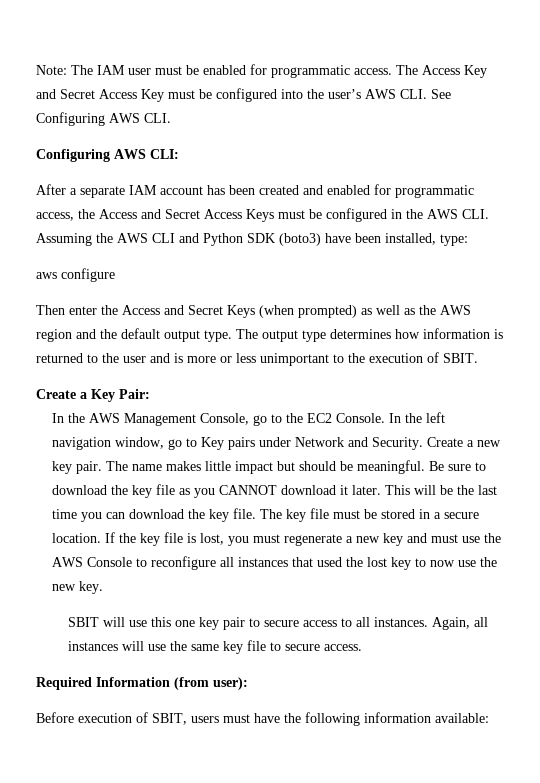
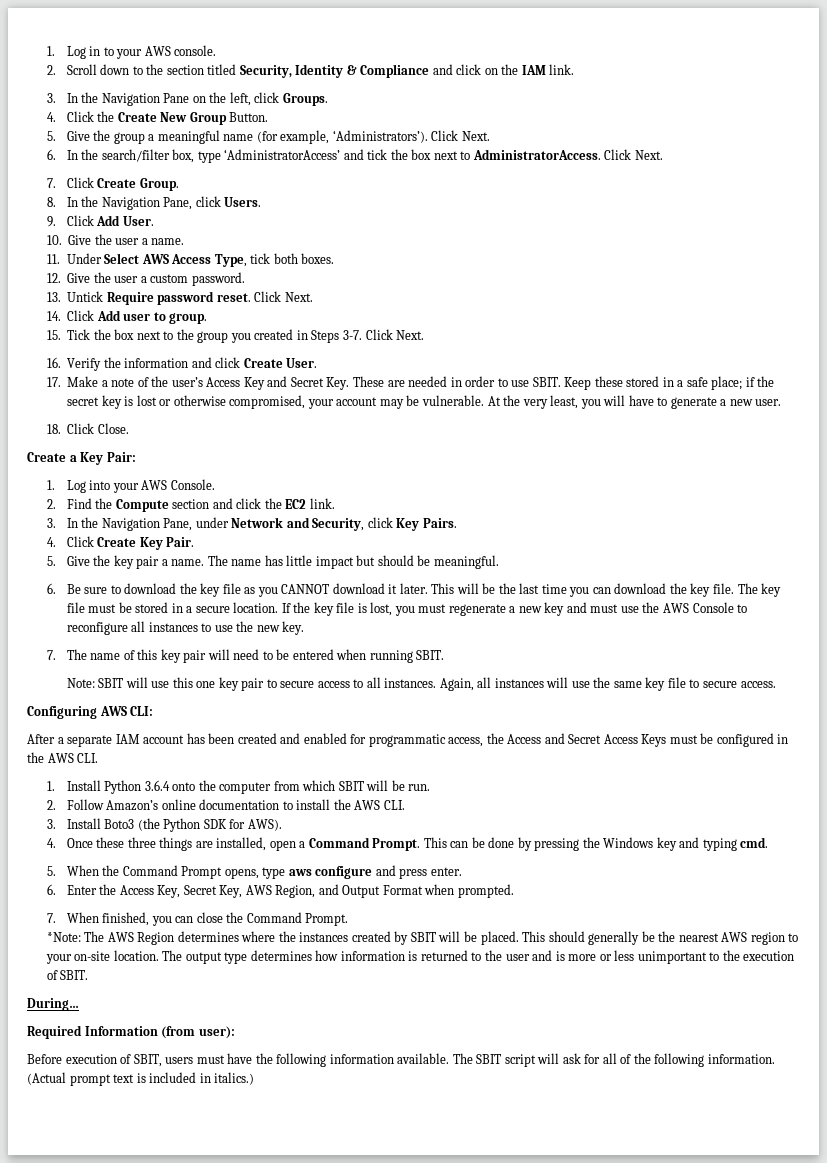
[36,64,487,78] [36,88,451,102] [36,112,171,126] [36,149,179,162] [36,184,474,198] [36,208,489,222] [36,233,468,246] [36,268,115,282] [36,305,471,318] [36,328,503,342] [36,352,478,366] [36,389,150,402] [51,412,445,426] [51,437,501,450] [51,461,201,474] Note: The IAM user must be enabled for programmatic access. The Access Key and Secret Access Key must be configured into the user’s AWS CLI. See Configuring AWS CLI. // Configuring AWS CLI: // After a separate IAM account has been created and enabled for programmatic access, the Access and Secret Access Keys must be configured in the AWS CLI. Assuming the AWS CLI and Python SDK (boto3) have been installed, type: // aws configure // Then enter the Access and Secret Keys (when prompted) as well as the AWS region and the default output type. The output type determines how information is returned to the user and is more or less unimportant to the execution of SBIT. // Create a Key Pair: // In the AWS Management Console, go to the EC2 Console. In the left navigation window, go to Key pairs under Network and Security. Create a new key pair. The name makes -> [46,45,217,59] [46,64,575,78] [46,92,328,106] [46,111,269,125] [46,130,490,144] [46,149,663,163] [46,177,179,191] [46,196,262,210] [46,215,154,227] [46,234,185,245] [46,253,335,267] [46,272,245,286] [46,291,313,305] [46,310,208,324] [46,329,425,343] [46,357,318,371] [46,376,775,390] [67,395,782,409] [46,423,129,434] [27,452,136,465] [46,479,215,493] [46,498,335,512] [46,517,457,531] [46,536,195,550] [46,555,283,569] 1. Log in to your AWS console. // 2. Scroll down to the section titled Security, Identity & Compliance and click on the IAM link. // 3. In the Navigation Pane on the left, click Groups. // 4. Click the Create New Group Button. // 5. Give the group a meaningful name (for example, ‘Administrators’). Click Next. // 6. In the search/filter box, type ‘AdministratorAccess’ and tick the box next to AdministratorAccess. Click Next. // 7. Click Create Group. // 8. In the Navigation Pane, click Users. // 9. Click Add User. // 10. Give the user a name. // 11. Under Select AWS Access Type, tick both boxes. // 12. Give the user a custom password. // 13. Untick Require password reset. Click Next. // 14. Click Add user to group. // 15. Tick the box next to the group you created in Steps 3-7. Click Next. // 16. Verify the information and click Create User. // 17. Make a note of the user’s Access Key and Secret Key. These are needed in order to use SBIT. Keep these stored in a safe place; if the secret key is lost or otherwise compromised, your account may be vulnerable. At the very least, you will have to generate a new user. // 18. Click Close. // Create a Key Pair: // 1. Log into your AWS Console. // 2. Find the Compute section and click the EC2 link. // 3. In the Navigation Pane, under Network and Security, click Key Pairs. // 4. Click Create Key Pair. // 5. Give the key pair a name. The name has
(425, 467) none -> [46,583,56,594] // 6.
[291,557,497,570] [51,581,103,594] that used the lost key to now use the new key. // -> [201,621,305,635] [46,649,445,663] [66,678,95,688] to use the new key. // 7. The name of this key pair will need to be entered when running SBIT. // Note:
(362, 647) none -> [27,706,154,719] [27,733,789,747] [27,752,99,763] [46,780,431,794] [46,799,405,811] [46,818,282,832] [46,837,769,851] [46,865,462,879] [46,884,514,898] [46,912,349,926] [46,931,799,945] [45,950,795,964] [46,970,89,980] [27,998,79,1011] // Configuring AWS CLI: // After a separate IAM account has been created and enabled for programmatic access, the Access and Secret Access Keys must be configured in the AWS CLI. // 1. Install Python 3.6.4 onto the computer from which SBIT will be run. // 2. Follow Amazon’s online documentation to install the AWS CLI. // 3. Install Boto3 (the Python SDK for AWS). // 4. Once these three things are installed, open a Command Prompt. This can be done by pressing the Windows key and typing cmd. // 5. When the Command Prompt opens, type aws configure and press enter. // 6. Enter the Access Key, Secret Key, AWS Region, and Output Format when prompted. // 7. When finished, you can close the Command Prompt. // *Note: The AWS Region determines where the instances created by SBIT will be placed. This should generally be the nearest AWS region to your on-site location. The output type determines how information is returned to the user and is more or less unimportant to the execution of SBIT. // During…
[435,713,489,723] available: -> [397,1053,775,1067] [27,1072,255,1086] available. The SBIT script will ask for all of the following information. (Actual prompt text is included in italics.)

